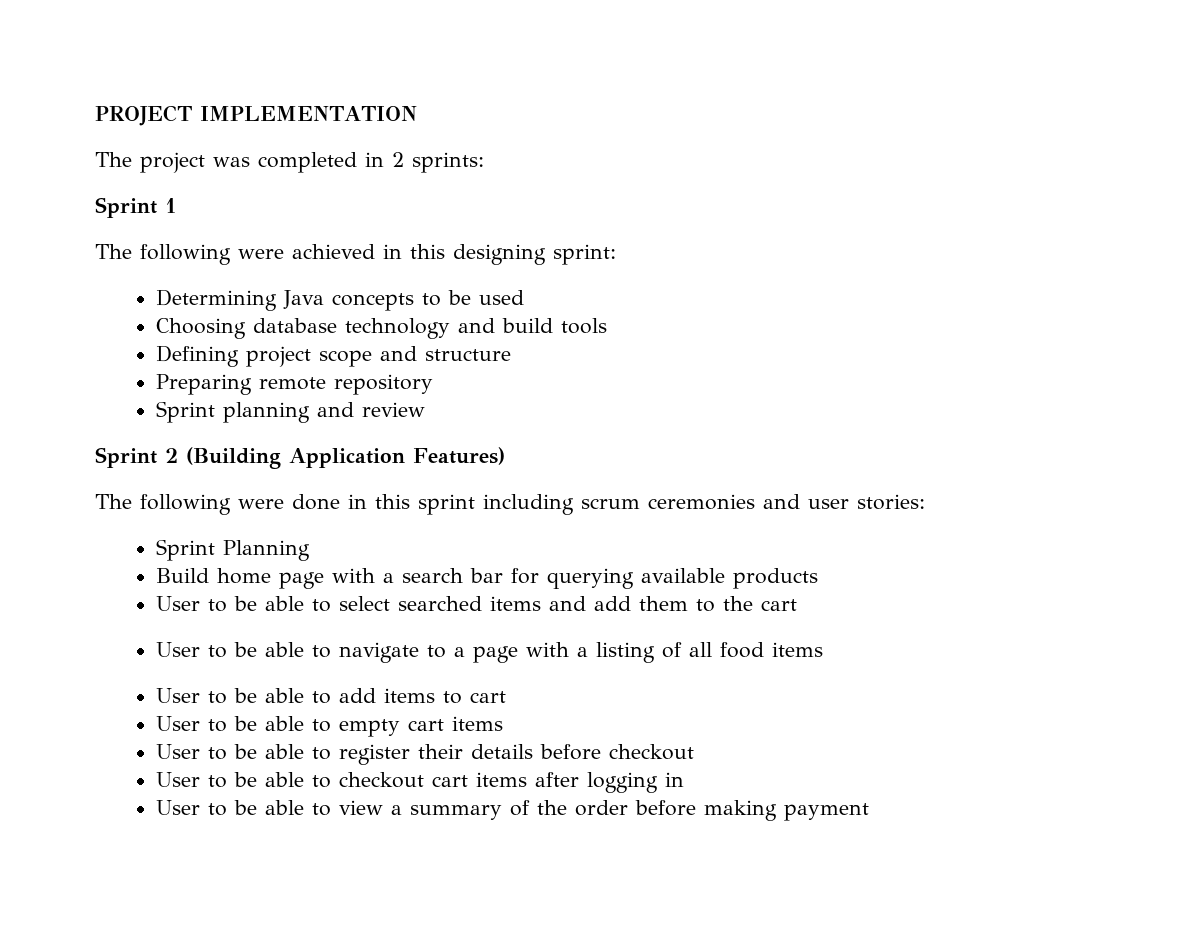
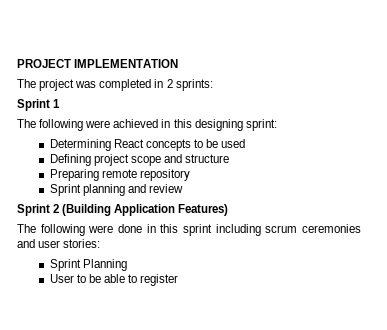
[283,290,325,309] Java -> [113,139,144,148] React
[156,318,608,339] // Choosing database technology and build tools -> (246, 143) none
[156,568,819,589] [156,596,798,612] [156,642,824,663] [156,688,507,704] [156,716,504,737] // Build home page with a search bar for querying available products // User to be able to select searched items and add them to the cart // User to be able to navigate to a page with a listing of all food items // User to be able to add items to cart // User to be able to empty cart items -> (127, 265) none
[418,744,695,760] [156,772,685,793] [156,800,870,821] their details before checkout // User to be able to checkout cart items after logging in // User to be able to view a summary of the order before making payment -> (179, 280) none

